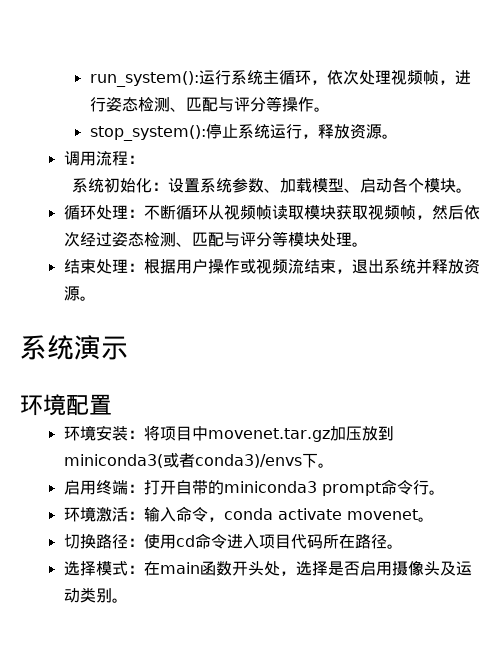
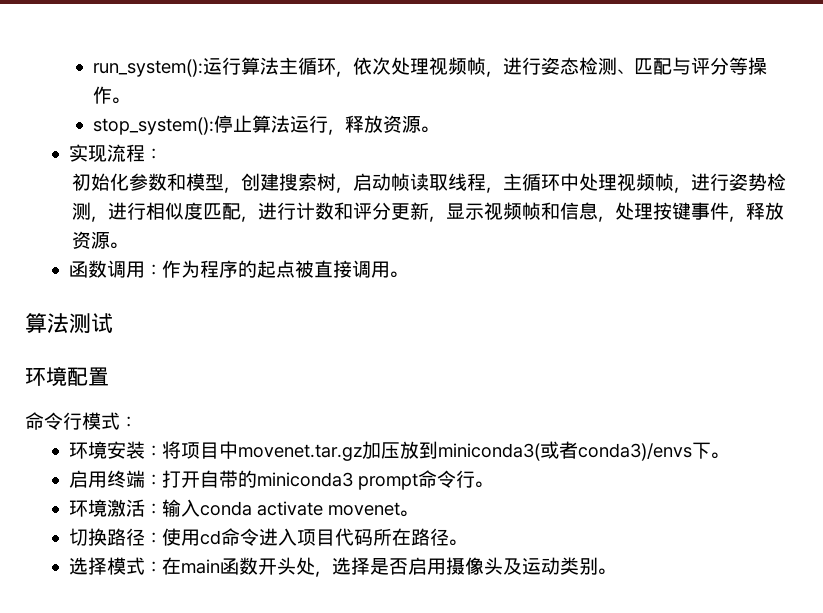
[230,70,263,85] 系统 -> [240,57,279,75] 算法
[237,124,270,139] 系统 -> [251,115,290,133] 算法
[63,151,96,166] 调用 -> [68,144,107,162] 实现
[72,177,473,193] [63,204,480,220] [63,231,368,247] [63,258,480,274] [63,286,96,301] [20,335,128,360] 系统初始化：设置系统参数、加载模型、启动各个模块。 // 循环处理：不断循环从视频帧读取模块获取视频帧，然后依次经过姿态检测、匹配与评分等模块处理。 // 结束处理：根据用户操作或视频流结束，退出系统并释放资源。 // 系统演示 -> [72,173,787,193] [72,202,785,222] [72,231,128,249] [68,260,407,278] [25,313,113,334] 初始化参数和模型，创建搜索树，启动帧读取线程，主循环中处理视频帧，进行姿势检测，进行相似度匹配，进行计数和评分更新，显示视频帧和信息，处理按键事件，释放资源。 // 函数调用：作为程序的起点被直接调用。 // 算法测试
(112, 404) none -> [25,412,137,430] // 命令行模式：
[175,506,224,522] 命令， -> (200, 508) none

